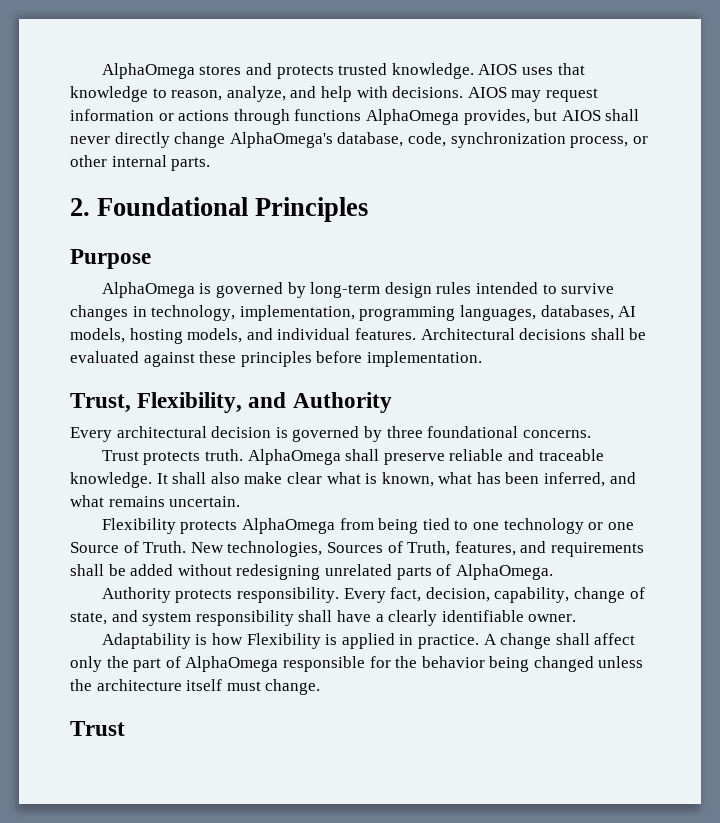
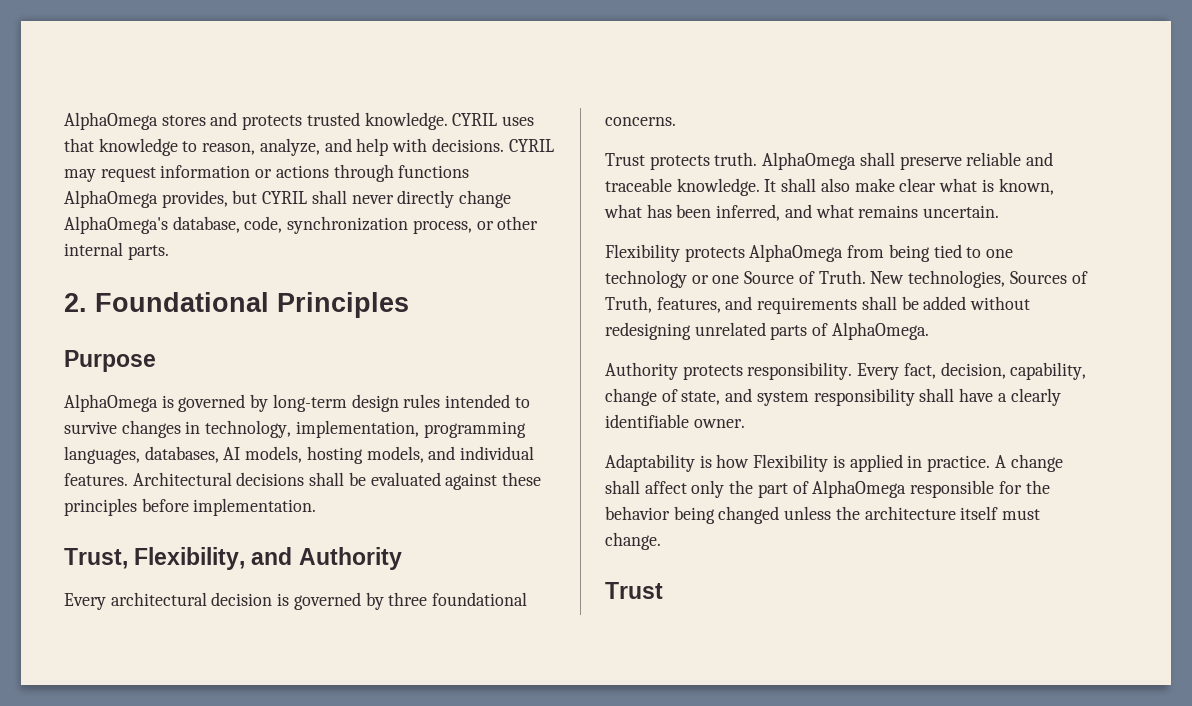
[478,64,518,75] AIOS -> [452,113,498,126] CYRIL
[467,87,507,98] AIOS -> [508,139,554,152] CYRIL
[561,110,601,121] AIOS -> [262,191,308,204] CYRIL

